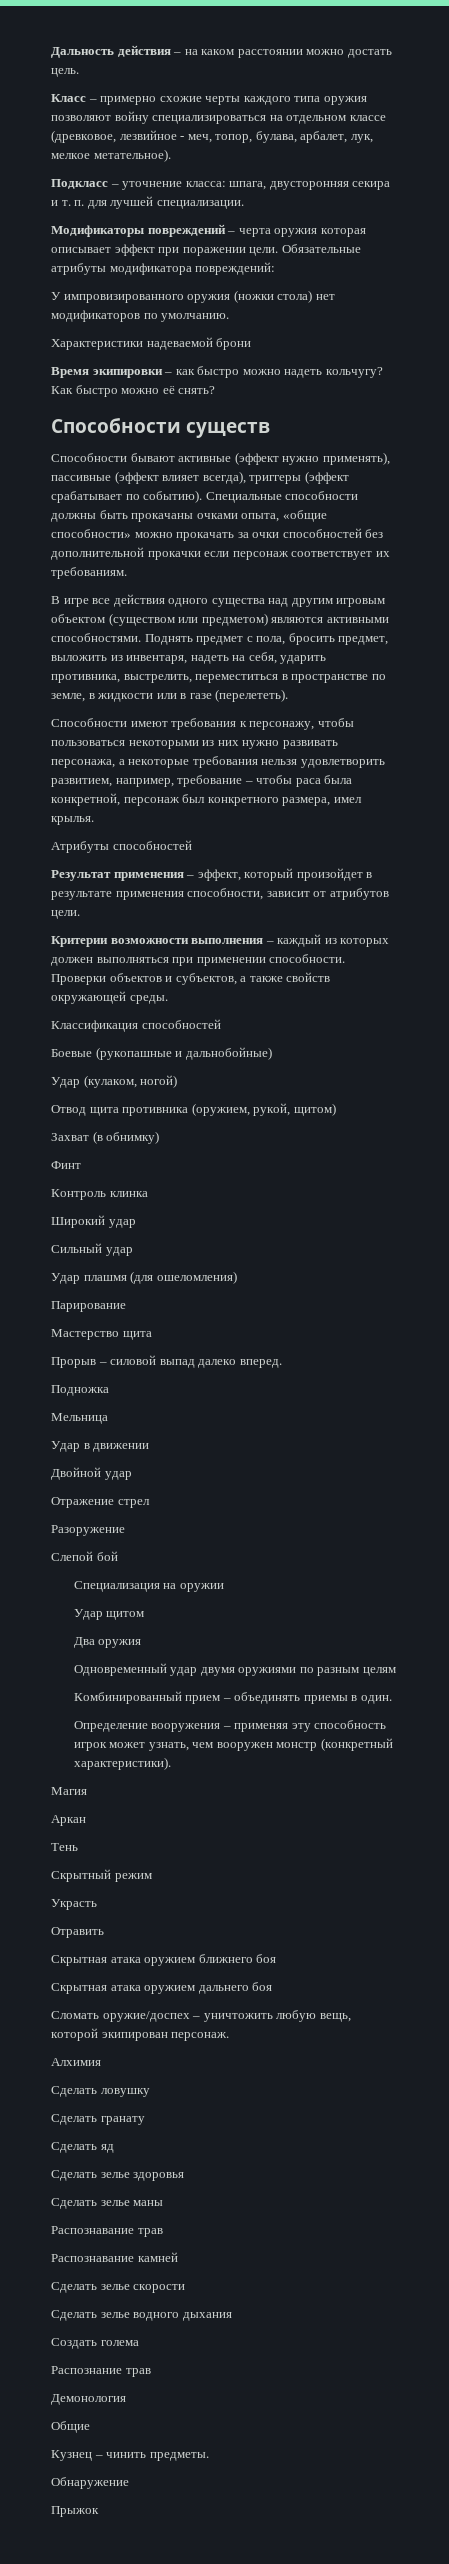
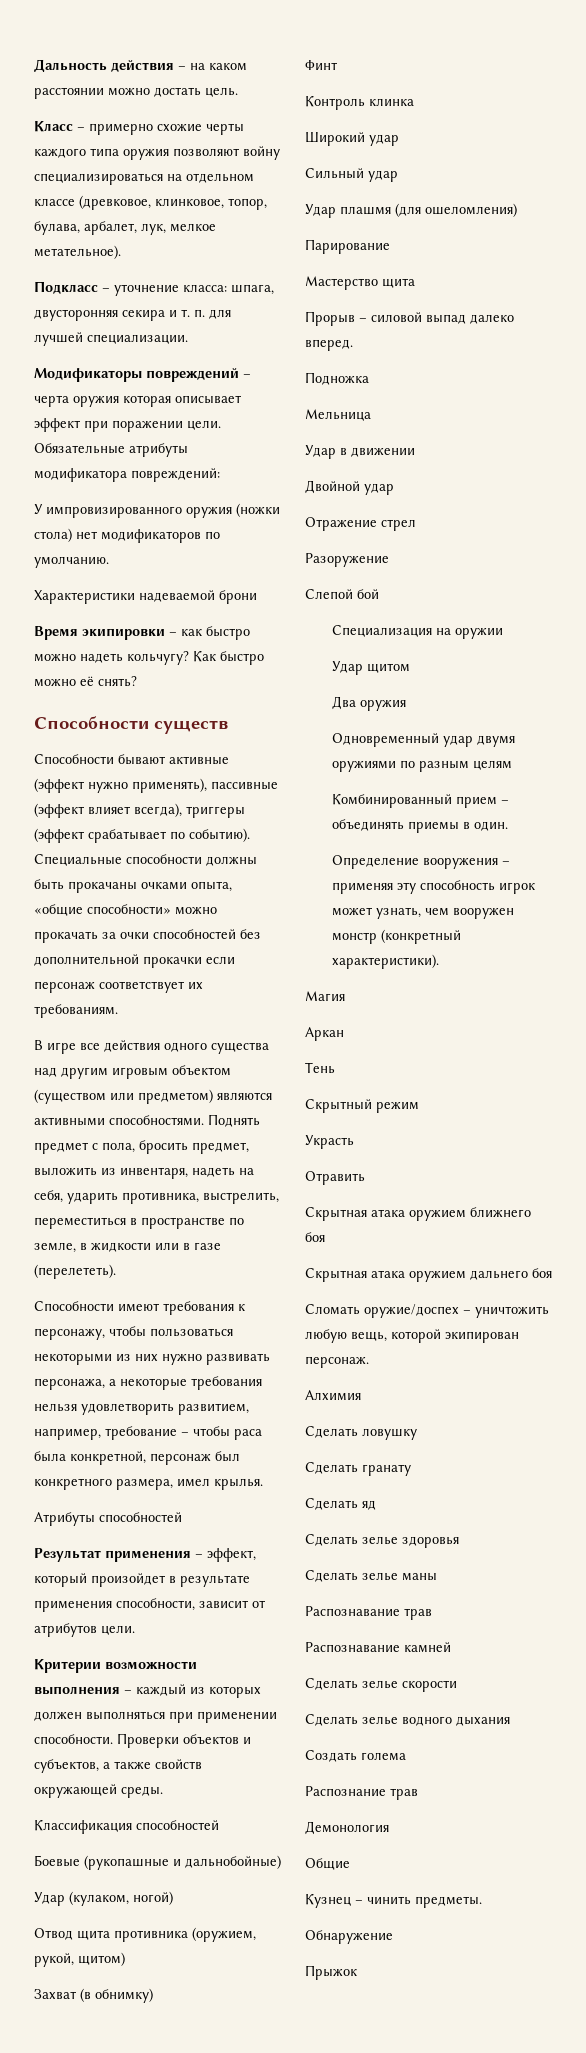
[119,130,212,143] лезвийное - меч, -> [155,198,224,209] клинковое,

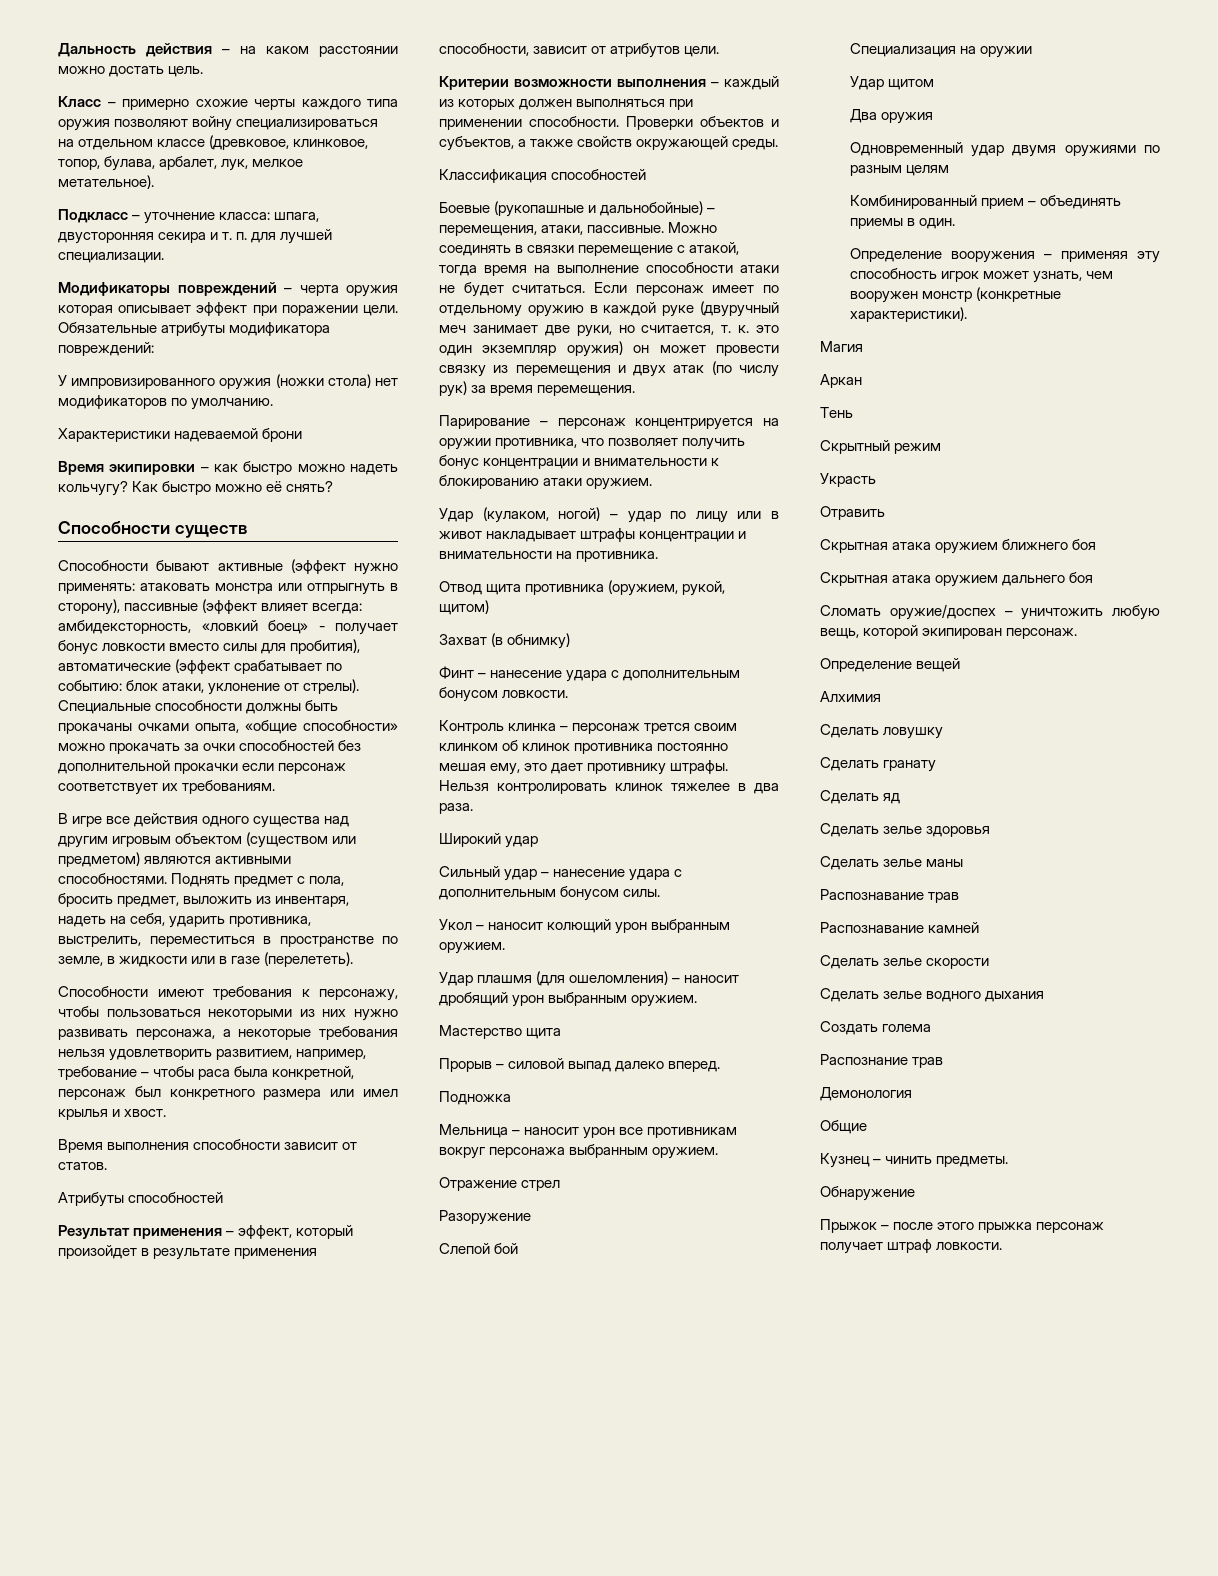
[132,778,278,793] [34,803,245,818] [34,828,250,843] применять), пассивные (эффект влияет всегда), триггеры (эффект срабатывает по событию). -> [58,583,398,595] [58,599,363,615] [58,620,398,635] [58,639,361,655] [58,659,343,674] [58,679,360,695] применять: атаковать монстра или отпрыгнуть в сторону), пассивные (эффект влияет всегда: амбидексторность, «ловкий боец» - получает бонус ловкости вместо силы для пробития), автоматические (эффект срабатывает по событию: блок атаки, уклонение от стрелы).
[116,1478,263,1490] размера, имел крылья. -> [263,1089,398,1100] [58,1109,167,1120] [58,1139,358,1153] [58,1162,107,1170] размера или имел крылья и хвост. // Время выполнения способности зависит от статов.
[34,1891,173,1906] // Удар (кулаком, ногой) -> [707,208,716,213] [439,222,718,236] [439,242,740,256] [439,262,779,276] [439,282,779,297] [439,301,779,317] [439,325,779,337] [439,341,779,357] [439,361,779,377] [439,381,636,397] [439,415,779,430] [439,438,746,450] [439,455,720,470] [439,475,653,490] [439,507,779,523] [439,528,747,542] [439,551,659,562] – перемещения, атаки, пассивные. Можно соединять в связки перемещение с атакой, тогда время на выполнение способности атаки не будет считаться. Если персонаж имеет по отдельному оружию в каждой руке (двуручный меч занимает две руки, но считается, т. к. это один экземпляр оружия) он может провести связку из перемещения и двух атак (по числу рук) за время перемещения. // Парирование – персонаж концентрируется на оружии противника, что позволяет получить бонус концентрации и внимательности к блокированию атаки оружием. // Удар (кулаком, ногой) – удар по лицу или в живот накладывает штрафы концентрации и внимательности на противника.
[305,96,414,110] [305,132,399,146] [305,168,398,182] [305,203,517,218] [305,239,390,254] // Контроль клинка // Широкий удар // Сильный удар // Удар плашмя (для ошеломления) // Парирование -> [478,670,741,682] [439,687,569,702] [439,720,738,734] [439,740,729,754] [439,760,729,775] [439,780,779,794] [439,803,473,814] [439,833,539,848] [439,866,683,881] [439,886,661,901] [439,919,731,934] [439,942,505,954] [439,971,740,986] [439,992,698,1007] – нанесение удара с дополнительным бонусом ловкости. // Контроль клинка – персонаж трется своим клинком об клинок противника постоянно мешая ему, это дает противнику штрафы. Нельзя контролировать клинок тяжелее в два раза. // Широкий удар // Сильный удар – нанесение удара с дополнительным бонусом силы. // Укол – наносит колющий урон выбранным оружием. // Удар плашмя (для ошеломления) – наносит дробящий урон выбранным оружием.
[305,445,415,459] [305,480,394,495] // Удар в движении // Двойной удар -> [512,1127,738,1139] [439,1144,719,1159] – наносит урон все противникам вокруг персонажа выбранным оружием.
[381,929,462,944] (конкретный -> [975,287,1061,302] (конкретные
(369, 1362) none -> [820,658,961,672] // Определение вещей
(357, 1972) none -> [881,1222,1105,1233] [820,1239,1003,1254] – после этого прыжка персонаж получает штраф ловкости.

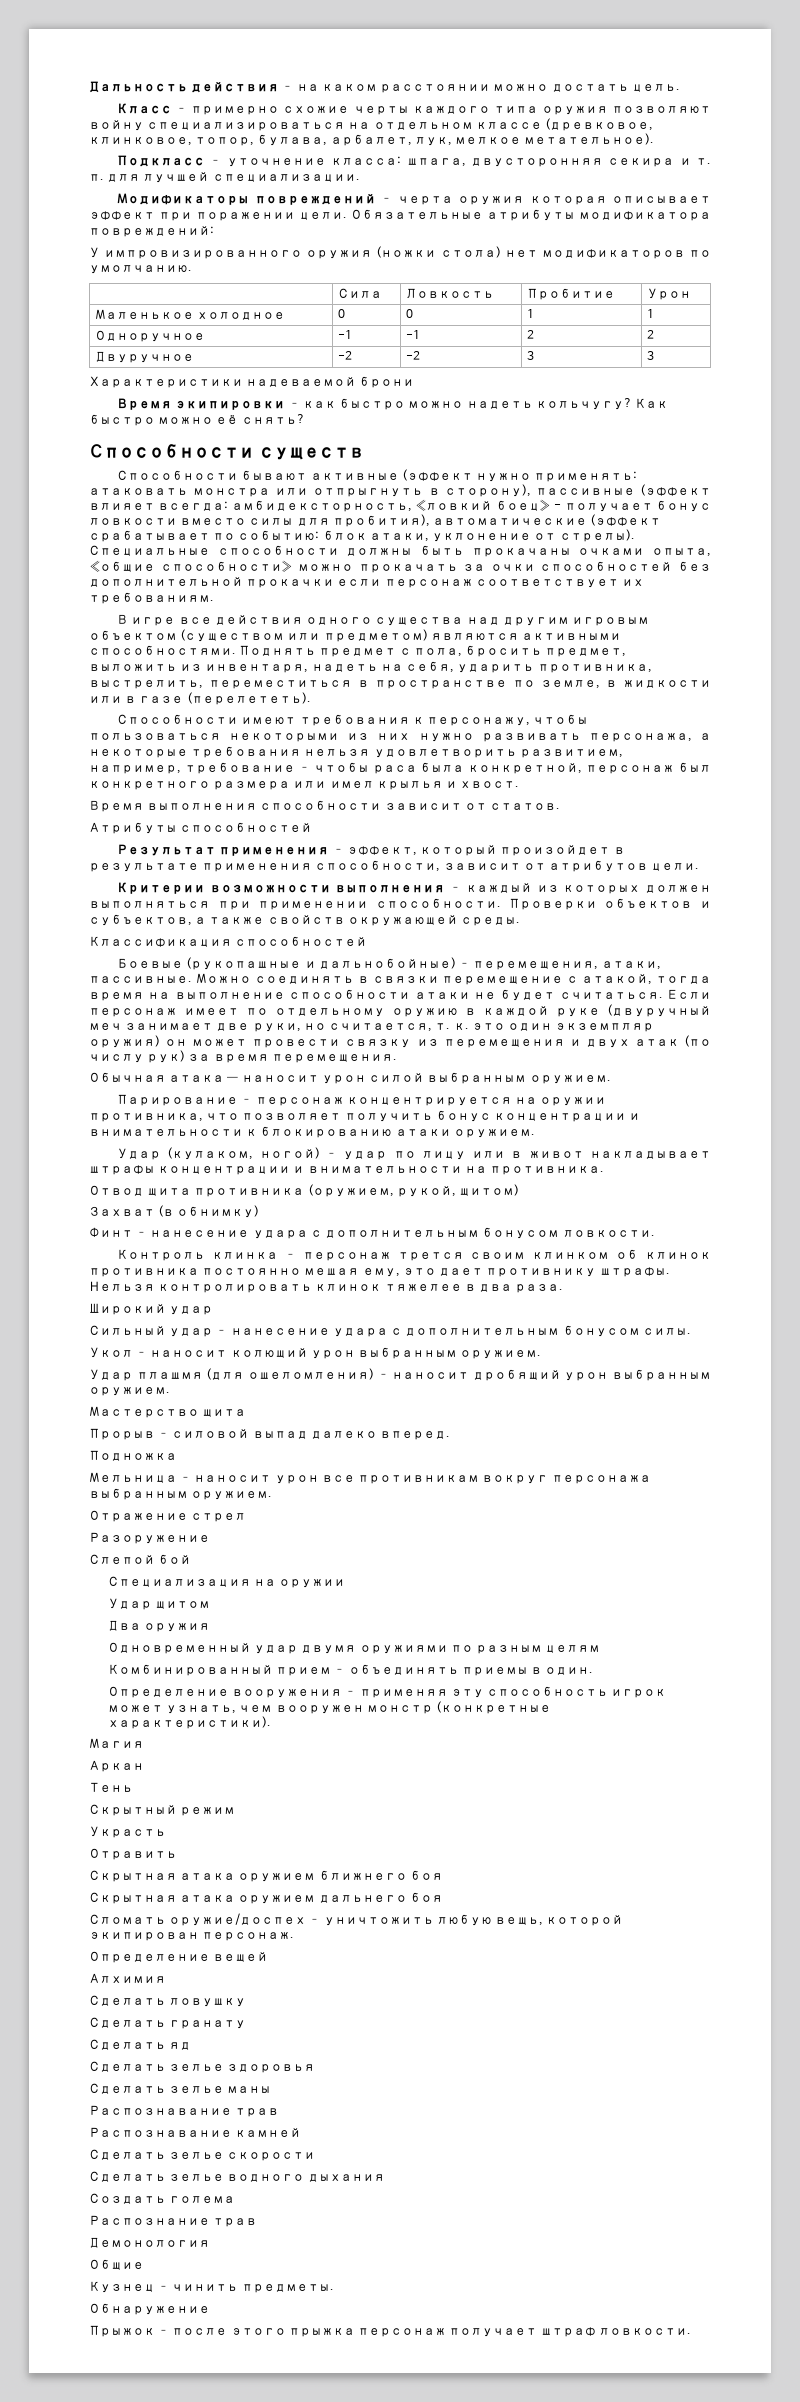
(274, 404) none -> [338,288,383,298] [406,288,495,298] [527,288,616,300] [647,288,692,300] [95,309,286,320] [338,309,346,318] [406,309,414,318] [527,309,535,318] [647,309,655,318] [95,330,206,342] [338,330,353,339] [406,330,421,339] [527,330,535,339] [647,330,655,339] [95,351,195,363] [338,351,353,360] [406,351,421,360] [527,351,535,360] [647,351,655,360] // | Сила | Ловкость | Пробитие | Урон // Маленькое холодное | 0 | 0 | 1 | 1 // Одноручное | -1 | -1 | 2 | 2 // Двуручное | -2 | -2 | 3 | 3
(636, 390) none -> [89,1072,611,1084] // Обычная атака — наносит урон силой выбранным оружием.

